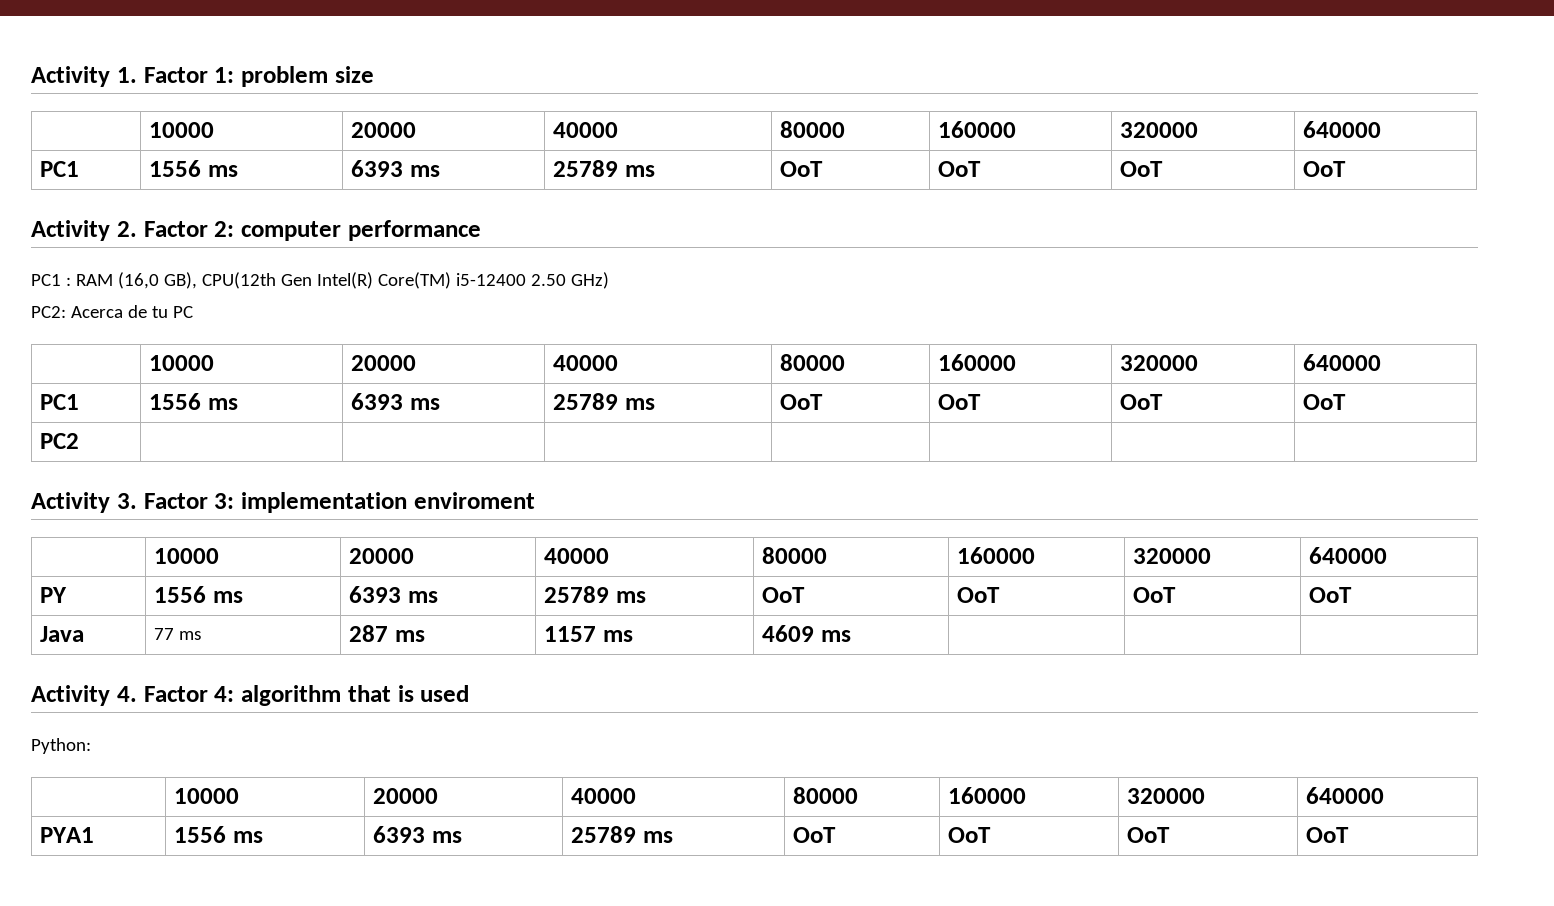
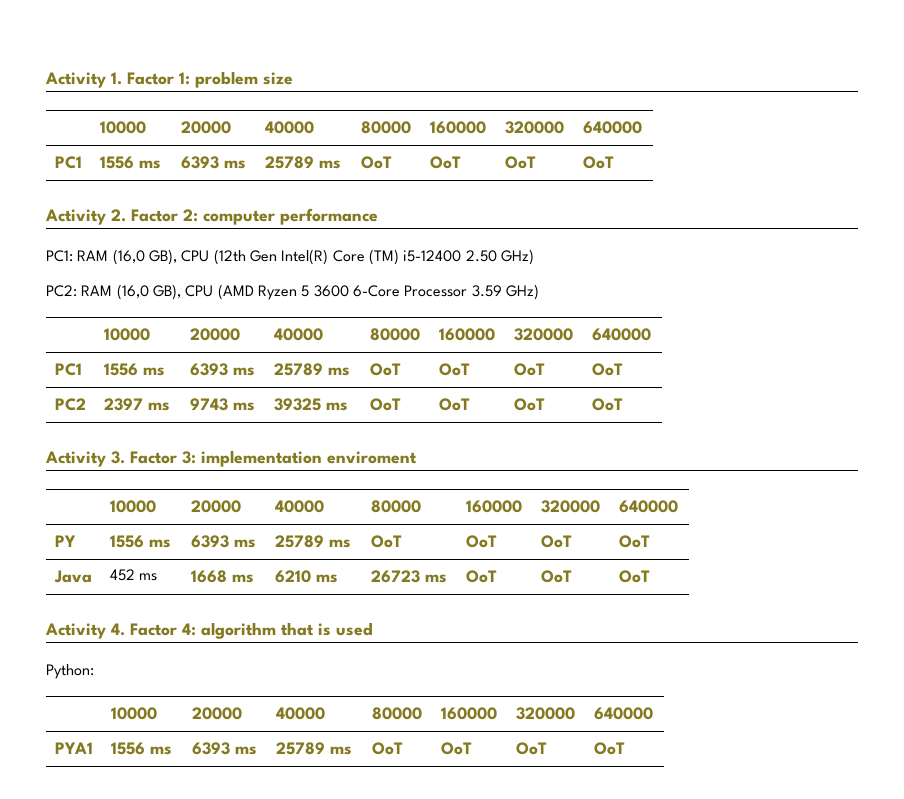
[31,272,609,289] [31,305,193,318] PC1 : RAM (16,0 GB), CPU(12th Gen Intel(R) Core(TM) i5-12400 2.50 GHz) // PC2: Acerca de tu PC -> [46,249,534,265] [46,284,539,300] PC1: RAM (16,0 GB), CPU (12th Gen Intel(R) Core (TM) i5-12400 2.50 GHz) // PC2: RAM (16,0 GB), CPU (AMD Ryzen 5 3600 6-Core Processor 3.59 GHz)
(79, 441) | | | | | | -> [103,398,170,411] [189,398,255,411] [273,398,348,411] [369,398,401,411] [438,398,470,411] [513,398,545,411] [591,398,623,411] 2397 ms | 9743 ms | 39325 ms | OoT | OoT | OoT | OoT
[153,628,201,640] [348,625,425,642] [543,626,633,642] [761,625,851,642] 77 ms | 287 ms | 1157 ms | 4609 ms | | | -> [109,569,158,581] [190,570,254,583] [274,570,338,583] [370,570,447,583] [465,570,497,583] [540,570,572,583] [618,570,650,583] 452 ms | 1668 ms | 6210 ms | 26723 ms | OoT | OoT | OoT

